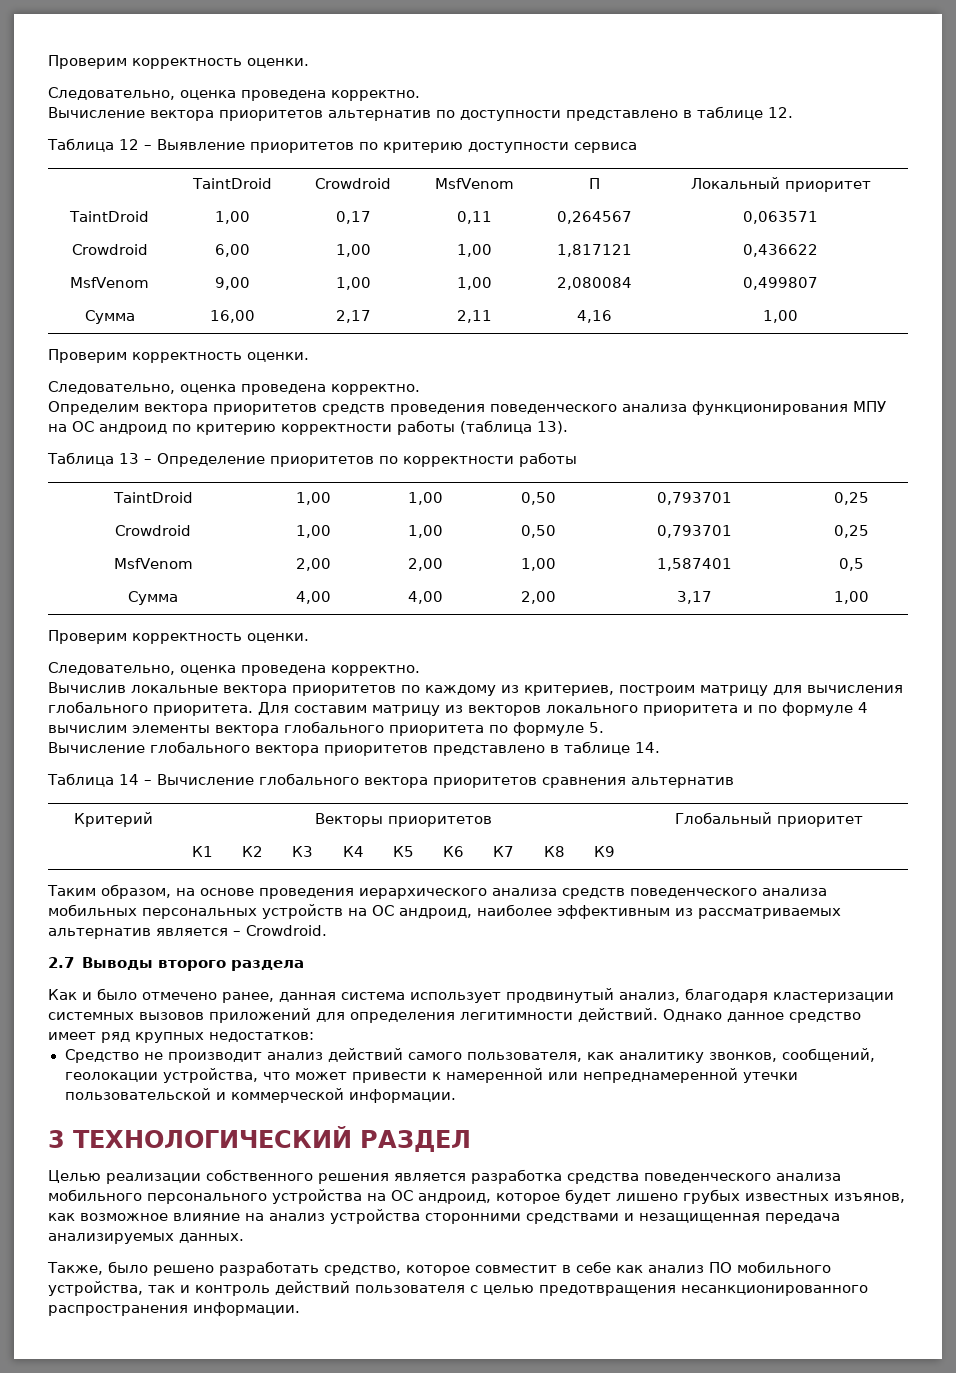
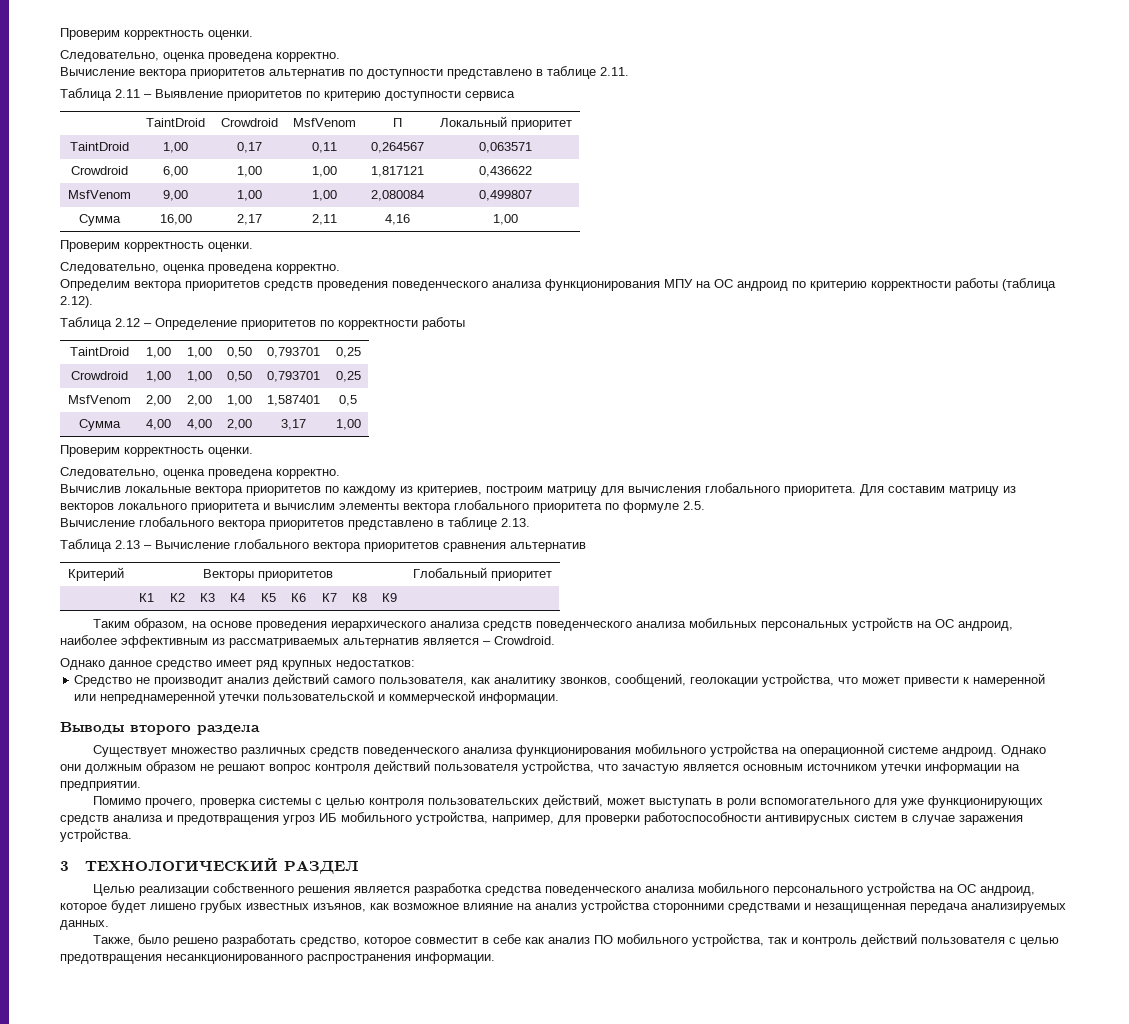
[768,107,793,118] [47,138,139,152] 12. // Таблица 12 -> [600,67,629,76] [60,88,140,101] 2.11. // Таблица 2.11
[537,421,568,434] [47,452,139,466] 13). // Таблица 13 -> [60,296,93,308] [60,317,140,330] 2.12). // Таблица 2.12
[758,702,868,716] по формуле 4 -> (270, 506) none
[589,722,604,733] 5. -> [683,501,705,510] 2.5.
[635,742,660,753] [47,773,139,787] 14. // Таблица 14 -> [501,518,530,527] [60,539,140,552] 2.13. // Таблица 2.13
[48,957,304,971] [48,988,894,1003] [48,1008,658,1023] 2.7 Выводы второго раздела // Как и было отмечено ранее, данная система использует продвинутый анализ, благодаря кластеризации системных вызовов приложений для определения легитимности действий. -> (555, 640) none
(456, 1096) none -> [60,722,260,735] [93,743,1047,757] [60,760,1020,774] [60,781,141,791] [93,794,1044,808] [60,811,1023,825] [60,828,132,842] // Выводы второго раздела // Существует множество различных средств поведенческого анализа функционирования мобильного устройства на операционной системе андроид. Однако они должным образом не решают вопрос контроля действий пользователя устройства, что зачастую является основным источником утечки информации на предприятии. // Помимо прочего, проверка системы с целью контроля пользовательских действий, может выступать в роли вспомогательного для уже функционирующих средств анализа и предотвращения угроз ИБ мобильного устройства, например, для проверки работоспособности антивирусных систем в случае заражения устройства.

